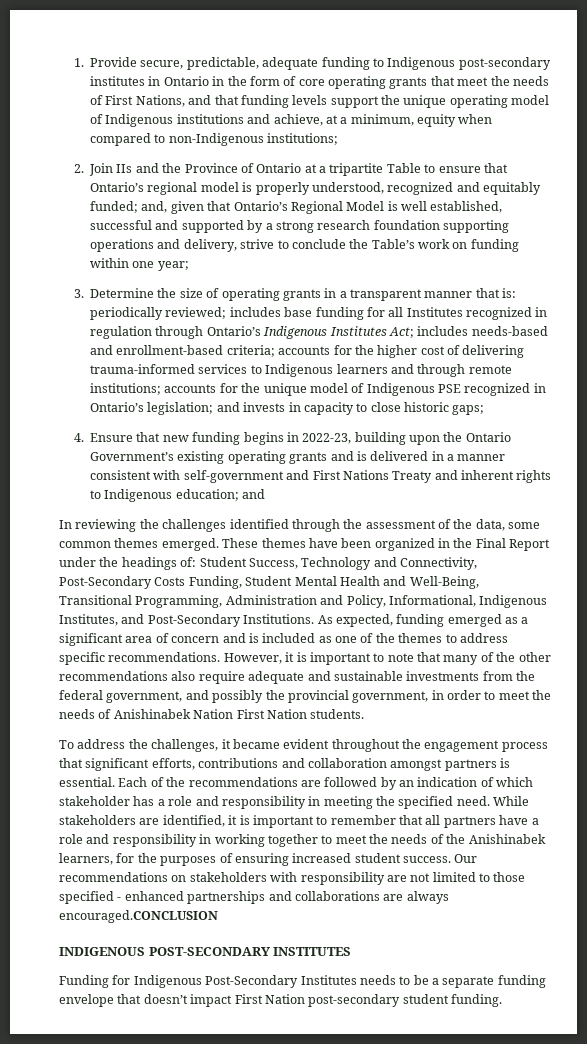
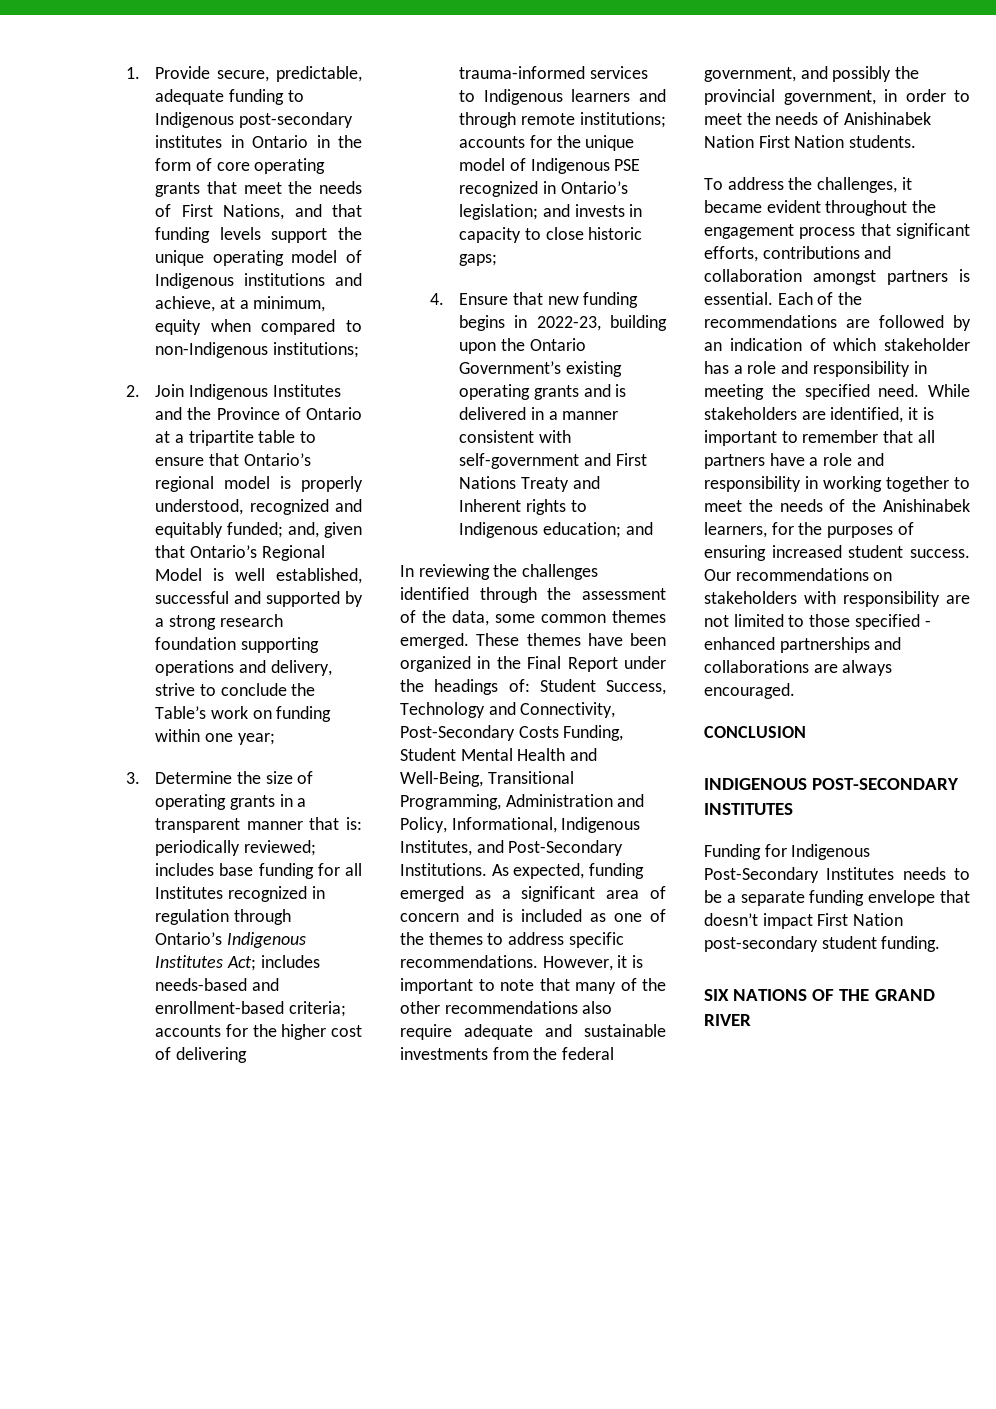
[116,164,133,173] IIs -> [188,384,341,400] Indigenous Institutes
[386,163,421,173] Table -> [258,430,296,443] table
[461,470,515,480] inherent -> [459,499,522,512] Inherent
[59,910,218,923] encouraged.CONCLUSION -> [704,683,795,699] [704,726,806,738] encouraged. // CONCLUSION
(502, 1000) none -> [704,989,935,1001] [704,1014,751,1026] // SIX NATIONS OF THE GRAND RIVER

